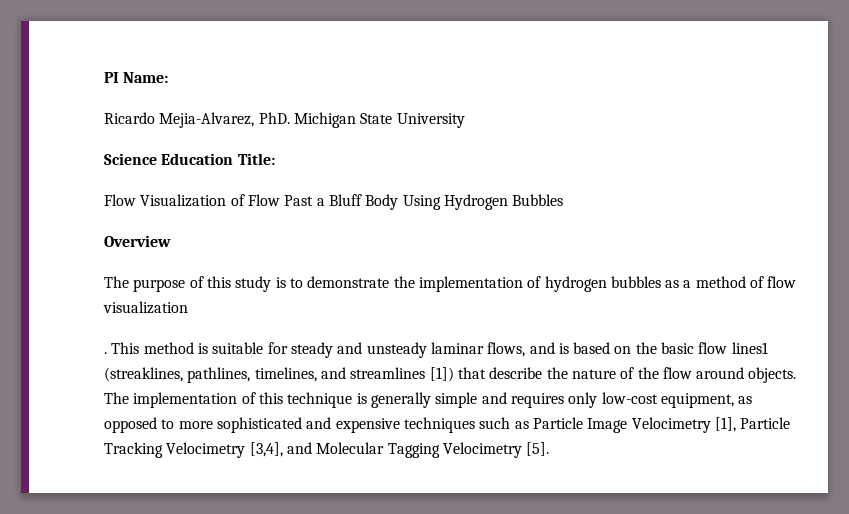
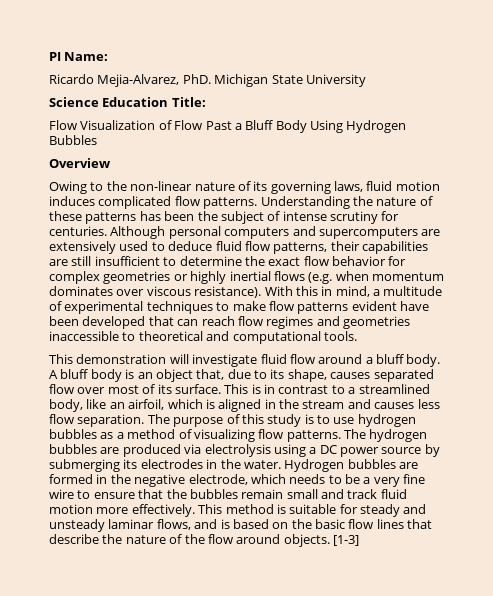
(171, 241) none -> [49,181,440,194] [49,196,433,209] [49,211,400,224] [49,226,441,239] [49,241,428,254] [49,256,407,266] [49,271,444,284] [49,286,443,298] [49,301,429,314] [49,316,410,329] [49,331,357,344] [49,354,441,367] [49,369,434,382] [49,384,430,394] [49,399,440,412] [49,414,145,427] Owing to the non-linear nature of its governing laws, fluid motion induces complicated flow patterns. Understanding the nature of these patterns has been the subject of intense scrutiny for centuries. Although personal computers and supercomputers are extensively used to deduce fluid flow patterns, their capabilities are still insufficient to determine the exact flow behavior for complex geometries or highly inertial flows (e.g. when momentum dominates over viscous resistance). With this in mind, a multitude of experimental techniques to make flow patterns evident have been developed that can reach flow regimes and geometries inaccessible to theoretical and computational tools. // This demonstration will investigate fluid flow around a bluff body. A bluff body is an object that, due to its shape, causes separated flow over most of its surface. This is in contrast to a streamlined body, like an airfoil, which is aligned in the stream and causes less flow separation.
[307,276,542,292] demonstrate the implementation of -> [333,417,355,424] use
[767,276,797,288] [103,301,188,314] [104,352,107,354] flow visualization // . -> [193,429,428,442] [49,444,440,457] [49,459,418,472] [49,474,426,487] [49,489,407,499] [49,504,195,517] visualizing flow patterns. The hydrogen bubbles are produced via electrolysis using a DC power source by submerging its electrodes in the water. Hydrogen bubbles are formed in the negative electrode, which needs to be a very fine wire to ensure that the bubbles remain small and track fluid motion more effectively.
[731,342,768,354] [104,367,454,383] lines1 (streaklines, pathlines, timelines, and streamlines [1]) -> [376,519,404,529] lines
[104,392,753,408] [104,417,791,433] [104,442,550,458] The implementation of this technique is generally simple and requires only low-cost equipment, as opposed to more sophisticated and expensive techniques such as Particle Image Velocimetry [1], Particle Tracking Velocimetry [3,4], and Molecular Tagging Velocimetry [5]. -> [333,535,359,546] [1-3]

